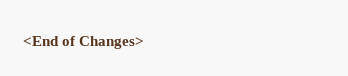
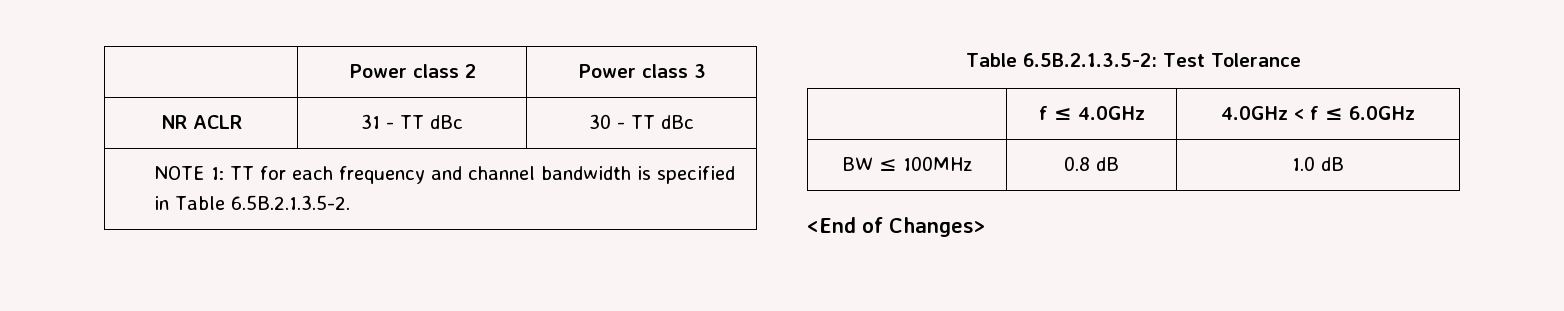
(23, 41) none -> [348,64,476,78] [577,64,706,78] [160,115,242,129] [361,114,463,129] [589,114,694,129] [153,166,735,184] [153,195,350,210] [965,53,1302,67] [1038,106,1145,120] [1221,106,1415,120] [842,156,972,171] [1064,156,1119,171] [1292,156,1344,171] | Power class 2 | Power class 3 // NR ACLR | 31 - TT dBc | 30 - TT dBc // NOTE 1: TT for each frequency and channel bandwidth is specified in Table 6.5B.2.1.3.5-2. // Table 6.5B.2.1.3.5-2: Test Tolerance // | f ≤ 4.0GHz | 4.0GHz < f ≤ 6.0GHz // BW ≤ 100MHz | 0.8 dB | 1.0 dB //

